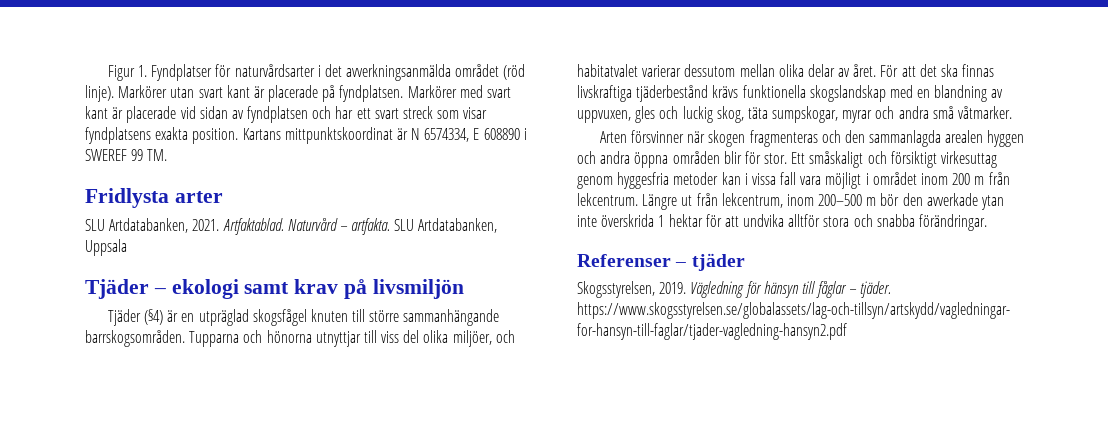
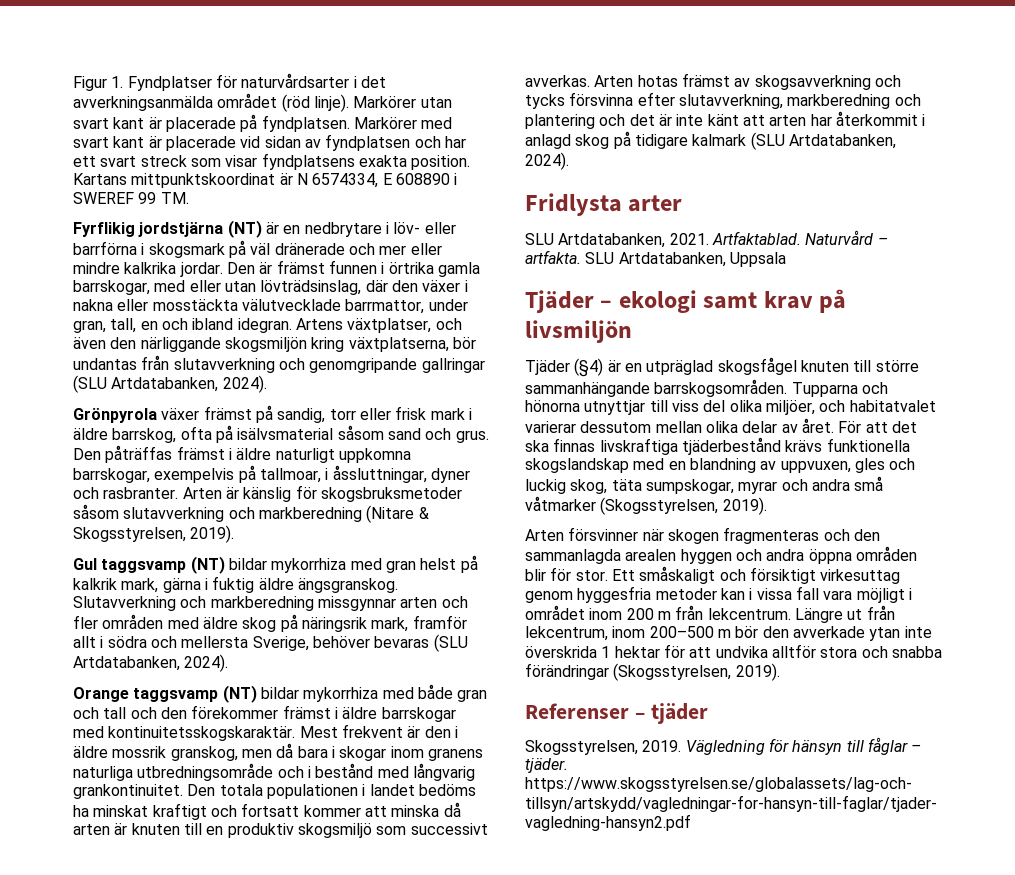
(168, 155) none -> [73,220,456,238] [73,240,442,258] [73,260,480,277] [73,280,468,295] [73,299,468,314] [73,318,462,333] [73,337,476,352] [73,355,485,373] [73,375,267,393] [73,405,472,423] [73,425,489,443] [73,445,411,463] [73,465,470,483] [73,485,462,502] [73,504,429,523] [73,525,235,543] [73,555,478,574] [73,576,398,593] [73,596,468,611] [73,614,467,632] [73,634,468,652] [73,654,229,672] [73,684,488,703] [73,705,456,722] [73,724,458,741] [73,743,483,761] [73,763,475,781] [73,784,476,799] [73,802,461,820] [73,823,488,838] [525,73,901,90] [525,92,921,109] [525,111,926,129] [525,131,896,150] [525,152,569,170] // Fyrflikig jordstjärna (NT) är en nedbrytare i löv- eller barrförna i skogsmark på väl dränerade och mer eller mindre kalkrika jordar. Den är främst funnen i örtrika gamla barrskogar, med eller utan lövträdsinslag, där den växer i nakna eller mosstäckta välutvecklade barrmattor, under gran, tall, en och ibland idegran. Artens växtplatser, och även den närliggande skogsmiljön kring växtplatserna, bör undantas från slutavverkning och genomgripande gallringar (SLU Artdatabanken, 2024). // Grönpyrola växer främst på sandig, torr eller frisk mark i äldre barrskog, ofta på isälvsmaterial såsom sand och grus. Den påträffas främst i äldre naturligt uppkomna barrskogar, exempelvis på tallmoar, i åssluttningar, dyner och rasbranter. Arten är känslig för skogsbruksmetoder såsom slutavverkning och markberedning (Nitare & Skogsstyrelsen, 2019). // Gul taggsvamp (NT) bildar mykorrhiza med gran helst på kalkrik mark, gärna i fuktig äldre ängsgranskog. Slutavverkning och markberedning missgynnar arten och fler områden med äldre skog på näringsrik mark, framför allt i södra och mellersta Sverige, behöver bevaras (SLU Artdatabanken, 2024). // Orange taggsvamp (NT) bildar mykorrhiza med både gran och tall och den förekommer främst i äldre barrskogar med kontinuitetsskogskaraktär. Mest frekvent är den i äldre mossrik granskog, men då bara i skogar inom granens naturliga utbredningsområde och i bestånd med långvarig grankontinuitet. Den totala populationen i landet bedöms ha minskat kraftigt och fortsatt kommer att minska då arten är knuten till en produktiv skogsmiljö som successivt avverkas. Arten hotas främst av skogsavverkning och tycks försvinna efter slutavverkning, markberedning och plantering och det är inte känt att arten har återkommit i anlagd skog på tidigare kalmark (SLU Artdatabanken, 2024).
[958,106,1013,119] våtmarker. -> [525,496,767,515] våtmarker (Skogsstyrelsen, 2019).
[919,214,988,231] förändringar. -> [525,663,780,681] förändringar (Skogsstyrelsen, 2019).

